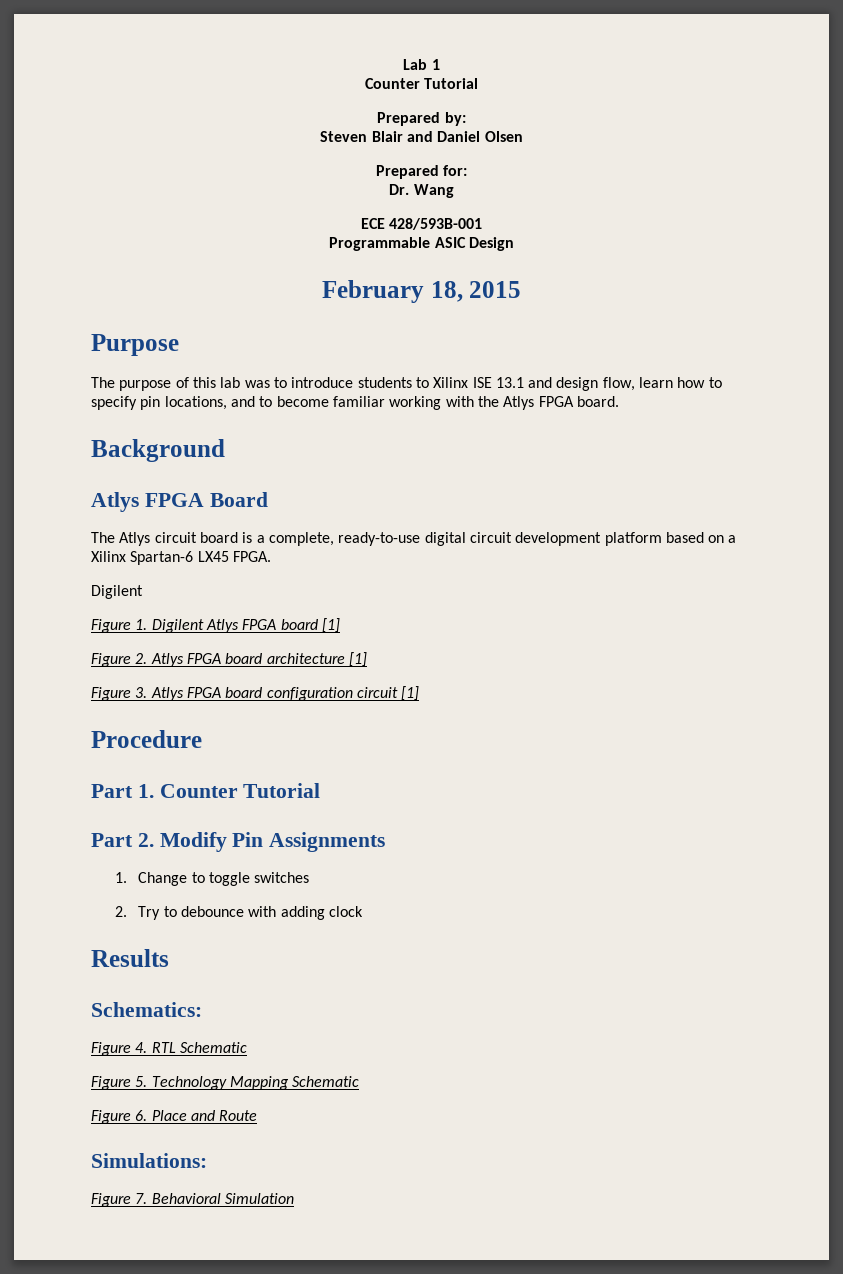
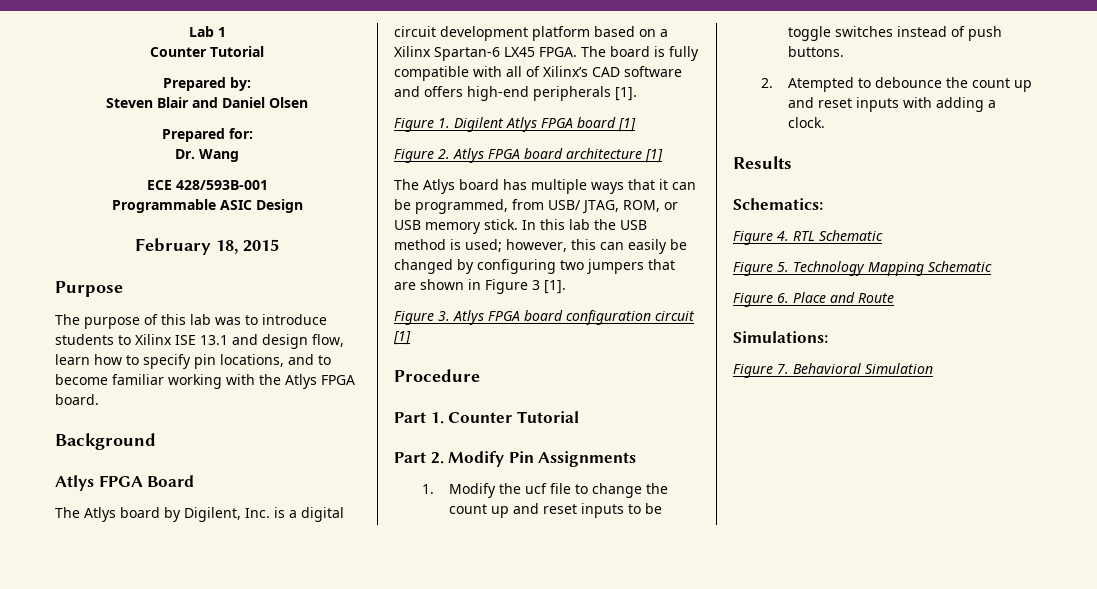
[154,532,421,546] circuit board is a complete, ready-to-use -> [120,507,297,522] board by Digilent, Inc. is a
[91,585,143,599] // Digilent -> [581,46,699,61] [394,66,682,81] [394,86,637,101] The board is fully compatible with all of Xilinx’s CAD software and offers high-end peripherals [1].
(367, 659) none -> [394,179,696,194] [394,199,678,214] [394,219,647,234] [394,239,687,254] [394,259,675,274] [394,279,566,294] // The Atlys board has multiple ways that it can be programmed, from USB/ JTAG, ROM, or USB memory stick. In this lab the USB method is used; however, this can easily be changed by configuring two jumpers that are shown in Figure 3 [1].
[138,872,310,886] [114,906,161,920] Change to toggle switches // 2. Try -> [449,483,669,498] [449,503,663,518] [788,26,1003,41] [788,46,845,57] [760,77,855,92] Modify the ucf file to change the count up and reset inputs to be toggle switches instead of push buttons. // 2. Atempted
[248,906,364,920] with adding clock -> [946,77,1033,92] [788,97,997,112] [788,117,826,128] the count up and reset inputs with adding a clock.

